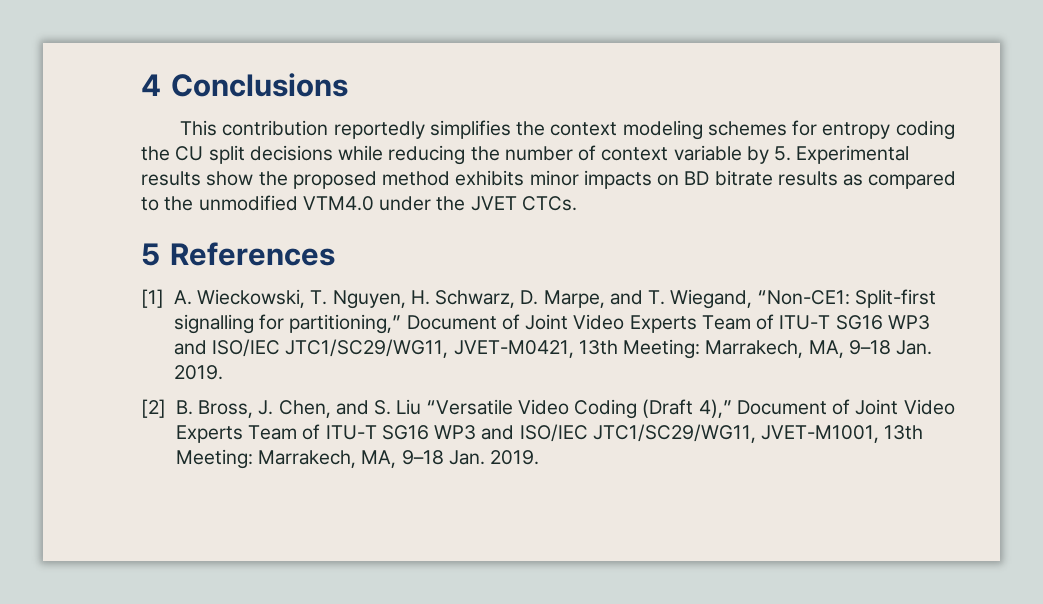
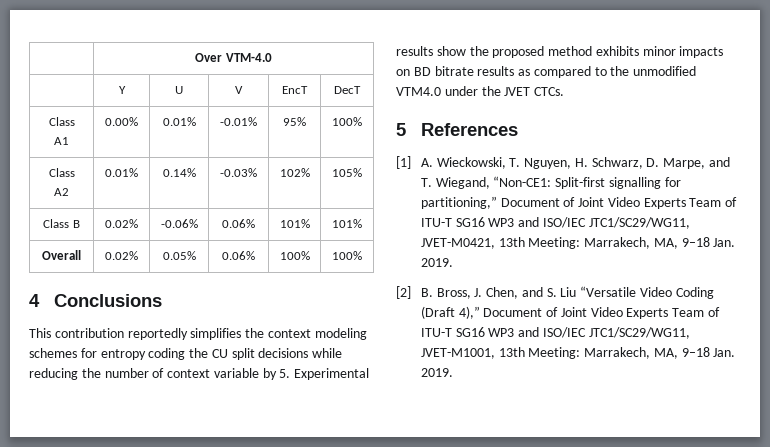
(141, 85) none -> [195,53,272,62] [118,86,126,94] [175,86,183,94] [235,86,243,94] [282,86,308,94] [334,86,361,94] [48,117,75,126] [54,137,69,145] [105,117,138,126] [162,117,196,126] [220,117,257,126] [283,117,306,126] [332,117,362,126] [48,168,75,177] [54,188,69,196] [105,168,138,177] [162,168,196,177] [220,168,257,177] [279,168,310,177] [332,168,362,177] [43,219,80,228] [105,219,138,228] [160,219,198,228] [222,219,255,228] [279,219,310,228] [332,219,362,228] [42,250,81,260] [105,251,138,260] [162,251,196,260] [222,251,255,260] [279,251,310,260] [332,251,362,260] | Over VTM-4.0 // | Y | U | V | EncT | DecT // Class A1 | 0.00% | 0.01% | -0.01% | 95% | 100% // Class A2 | 0.01% | 0.14% | -0.03% | 102% | 105% // Class B | 0.02% | -0.06% | 0.06% | 101% | 101% // Overall | 0.02% | 0.05% | 0.06% | 100% | 100% //

